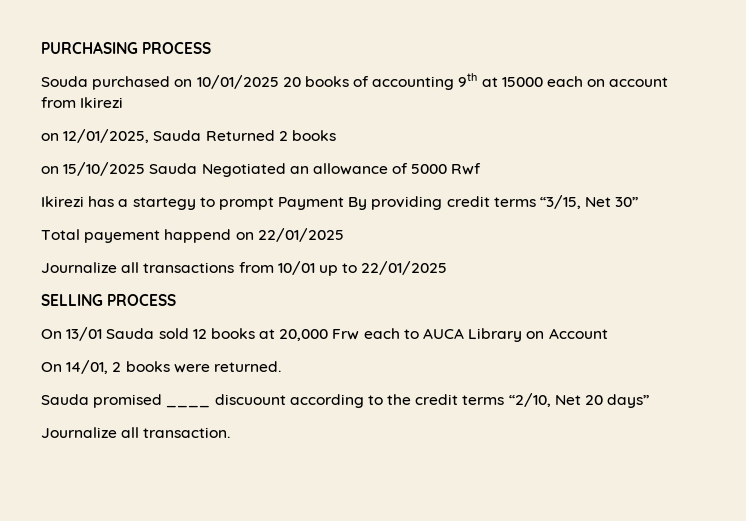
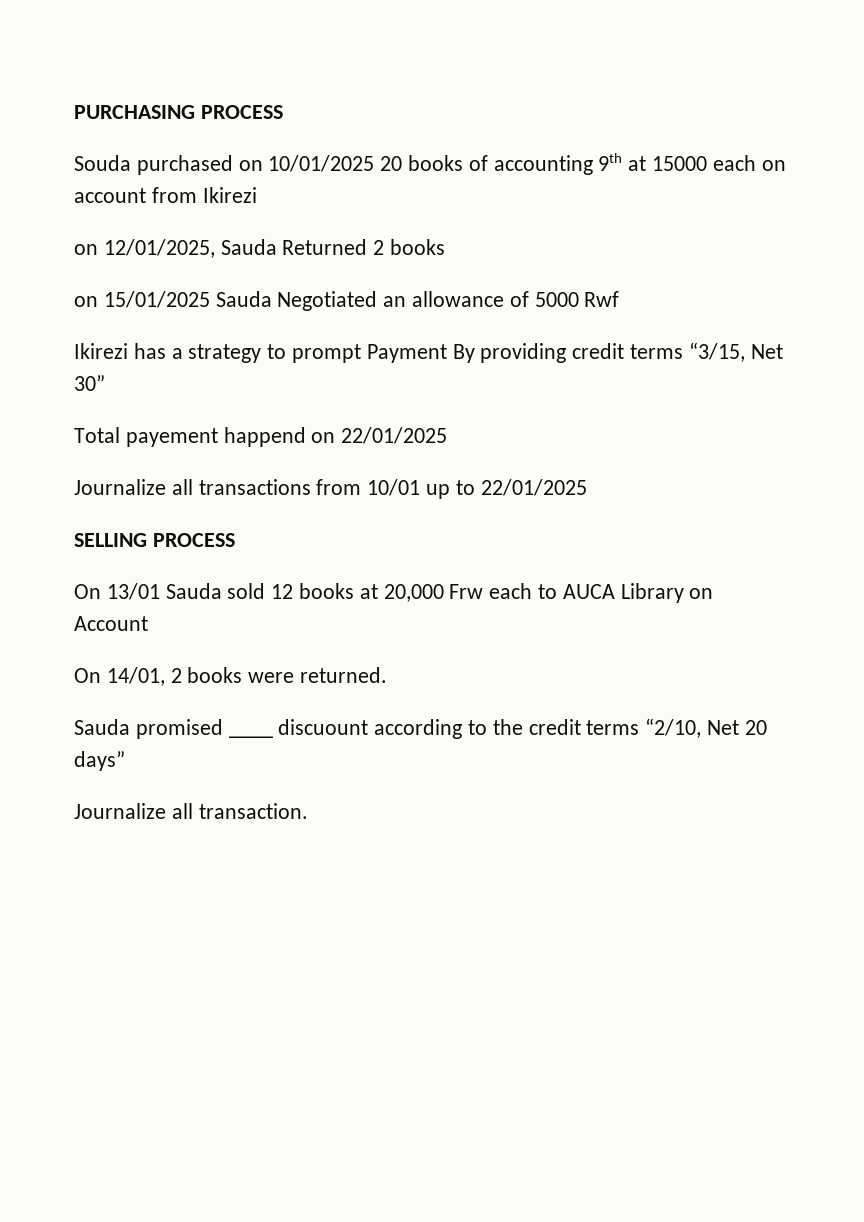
[63,162,146,176] 15/10/2025 -> [103,291,210,308] 15/01/2025
[132,197,196,210] startegy -> [188,344,262,363] strategy

